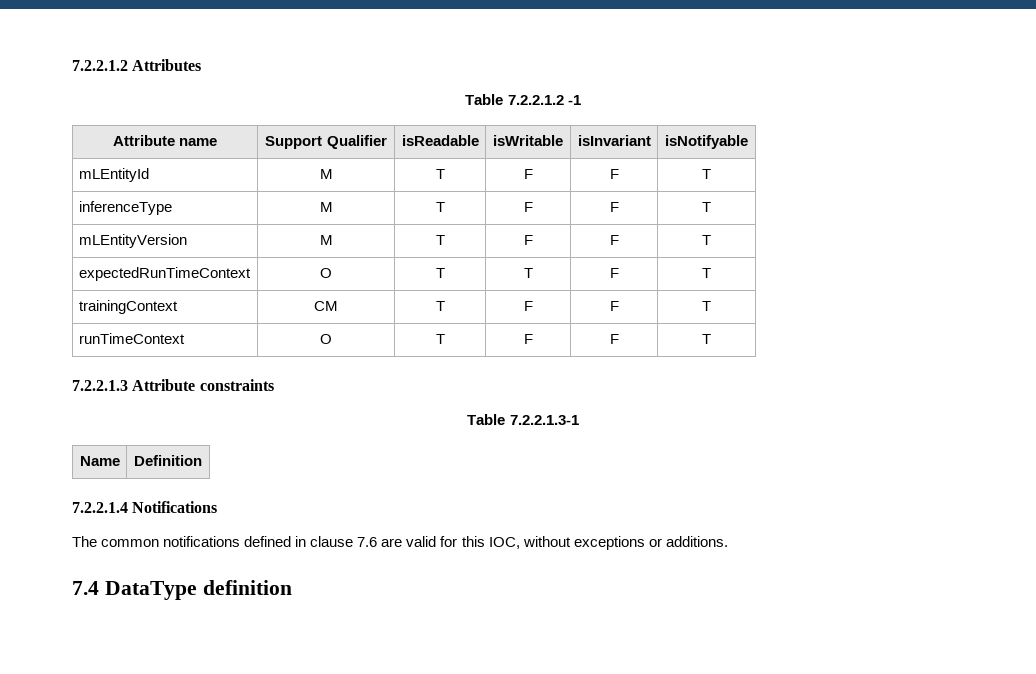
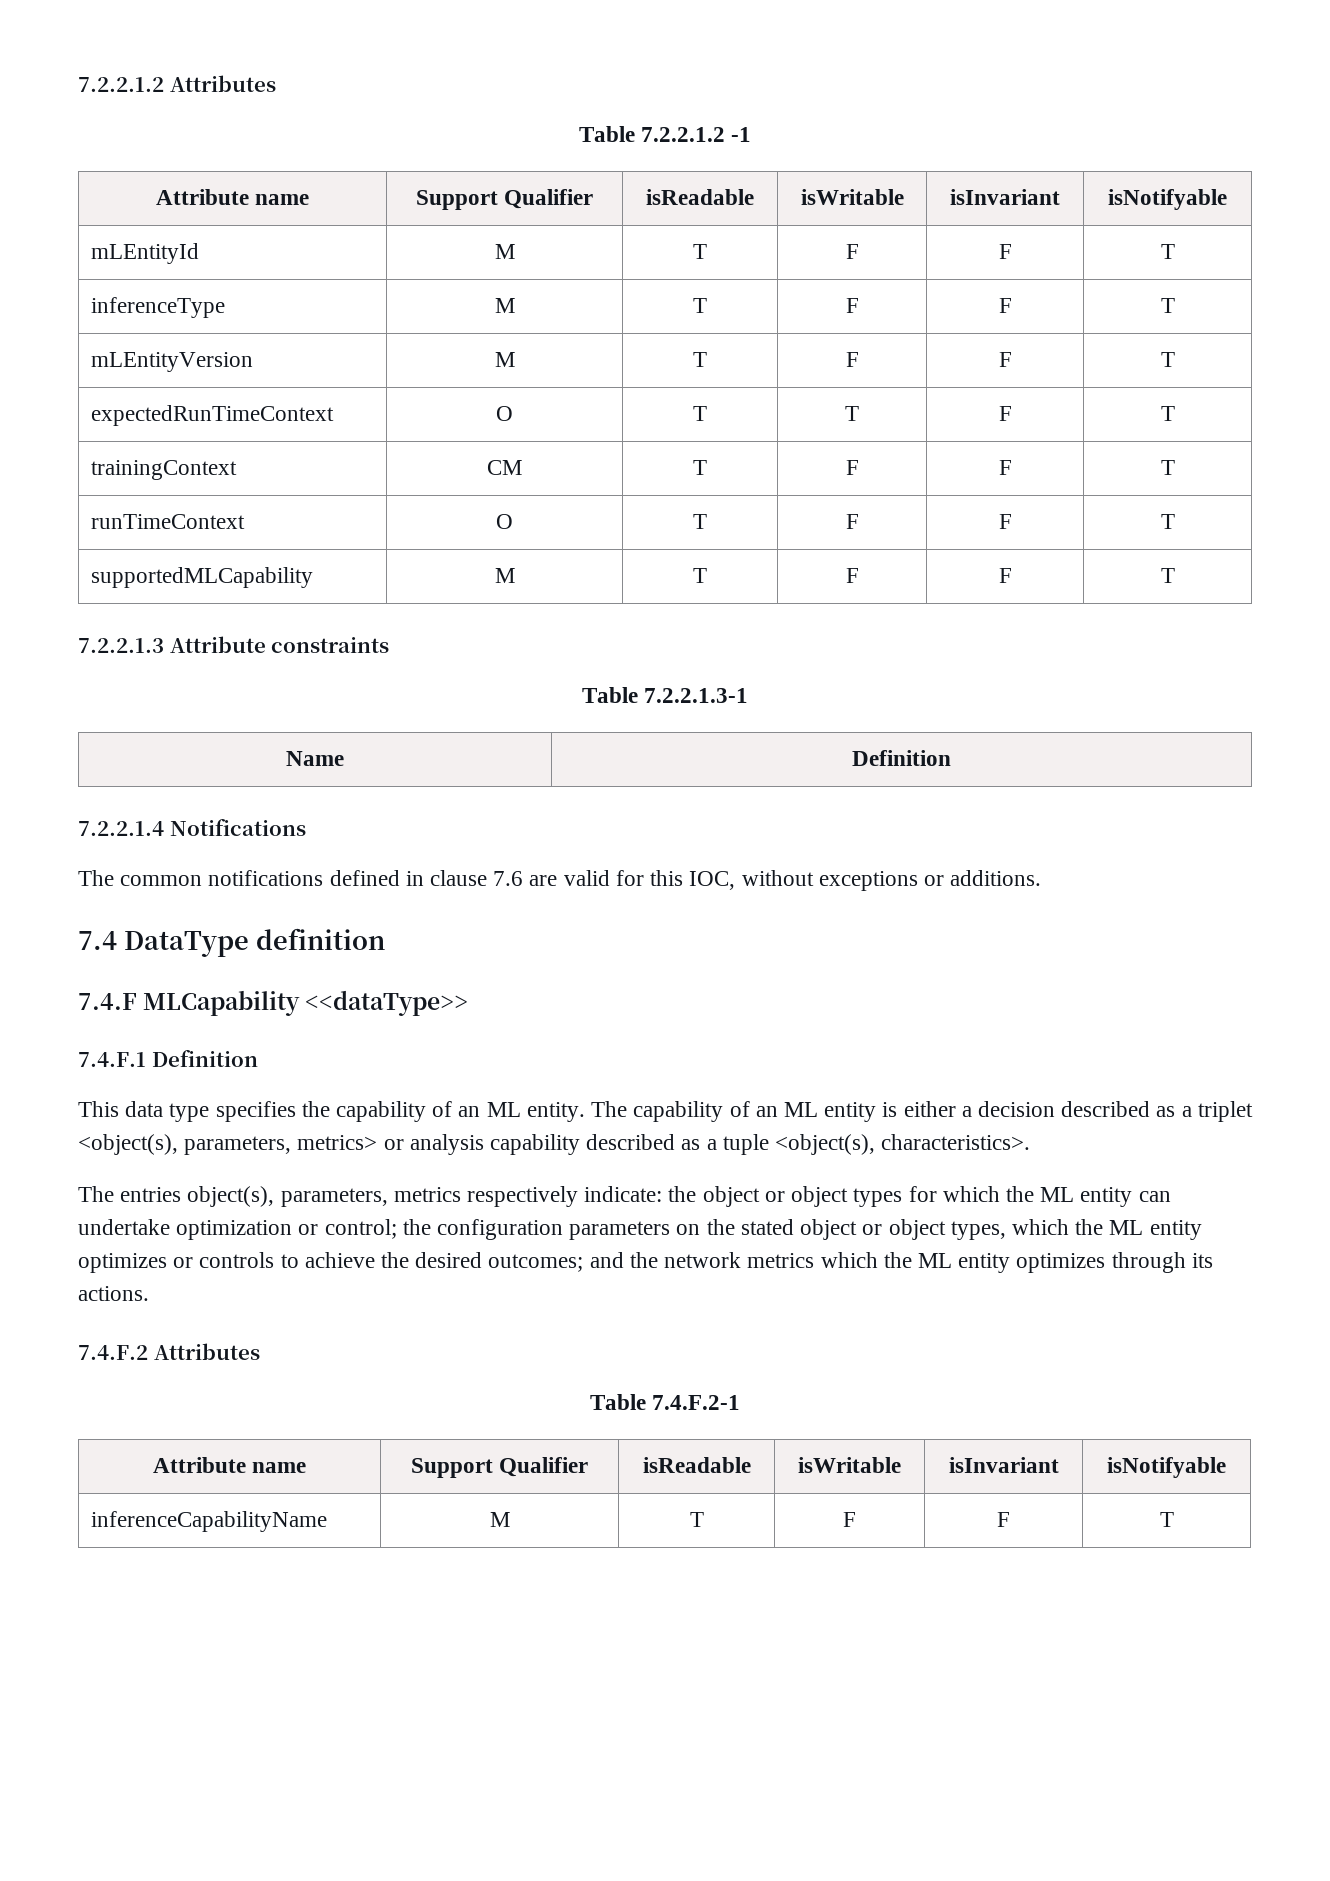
(711, 339) none -> [91,567,314,588] [494,568,515,583] [693,568,707,583] [845,568,859,583] [998,568,1012,583] [1160,568,1175,583] // supportedMLCapability | M | T | F | F | T
(292, 587) none -> [78,990,469,1016] [78,1050,258,1067] [78,1101,1253,1122] [78,1134,1031,1155] [78,1186,1171,1207] [78,1219,1202,1240] [78,1252,1213,1273] [78,1286,149,1301] [78,1343,260,1360] [589,1394,741,1410] [152,1457,307,1473] [410,1457,589,1478] [642,1457,751,1473] [798,1457,901,1473] [948,1457,1059,1473] [1107,1457,1226,1478] [91,1511,328,1532] [489,1512,510,1527] [689,1512,704,1527] [843,1512,856,1527] [997,1512,1010,1527] [1159,1512,1174,1527] // 7.4.F MLCapability <<dataType>> // 7.4.F.1 Definition // This data type specifies the capability of an ML entity. The capability of an ML entity is either a decision described as a triplet <object(s), parameters, metrics> or analysis capability described as a tuple <object(s), characteristics>. // The entries object(s), parameters, metrics respectively indicate: the object or object types for which the ML entity can undertake optimization or control; the configuration parameters on the stated object or object types, which the ML entity optimizes or controls to achieve the desired outcomes; and the network metrics which the ML entity optimizes through its actions. // 7.4.F.2 Attributes // Table 7.4.F.2-1 // Attribute name | Support Qualifier | isReadable | isWritable | isInvariant | isNotifyable // inferenceCapabilityName | M | T | F | F | T

